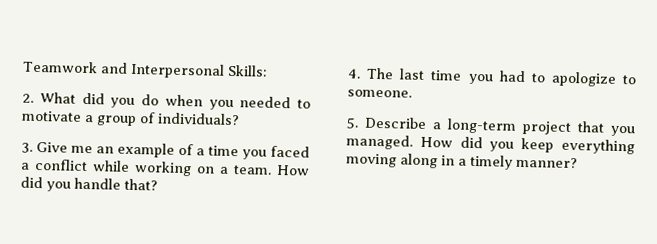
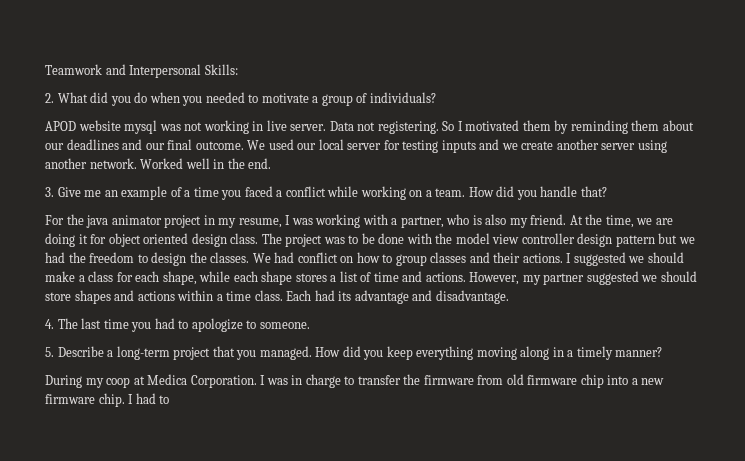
(240, 119) none -> [45,120,694,134] [45,139,667,153] [45,158,272,169] // APOD website mysql was not working in live server. Data not registering. So I motivated them by reminding them about our deadlines and our final outcome. We used our local server for testing inputs and we create another server using another network. Worked well in the end.
(158, 184) none -> [45,214,673,228] [45,233,695,247] [45,252,684,266] [45,271,697,285] [45,290,509,304] // For the java animator project in my resume, I was working with a partner, who is also my friend. At the time, we are doing it for object oriented design class. The project was to be done with the model view controller design pattern but we had the freedom to design the classes. We had conflict on how to group classes and their actions. I suggested we should make a class for each shape, while each shape stores a list of time and actions. However, my partner suggested we should store shapes and actions within a time class. Each had its advantage and disadvantage.
(578, 162) none -> [45,374,665,388] [45,393,170,407] // During my coop at Medica Corporation. I was in charge to transfer the firmware from old firmware chip into a new firmware chip. I had to

